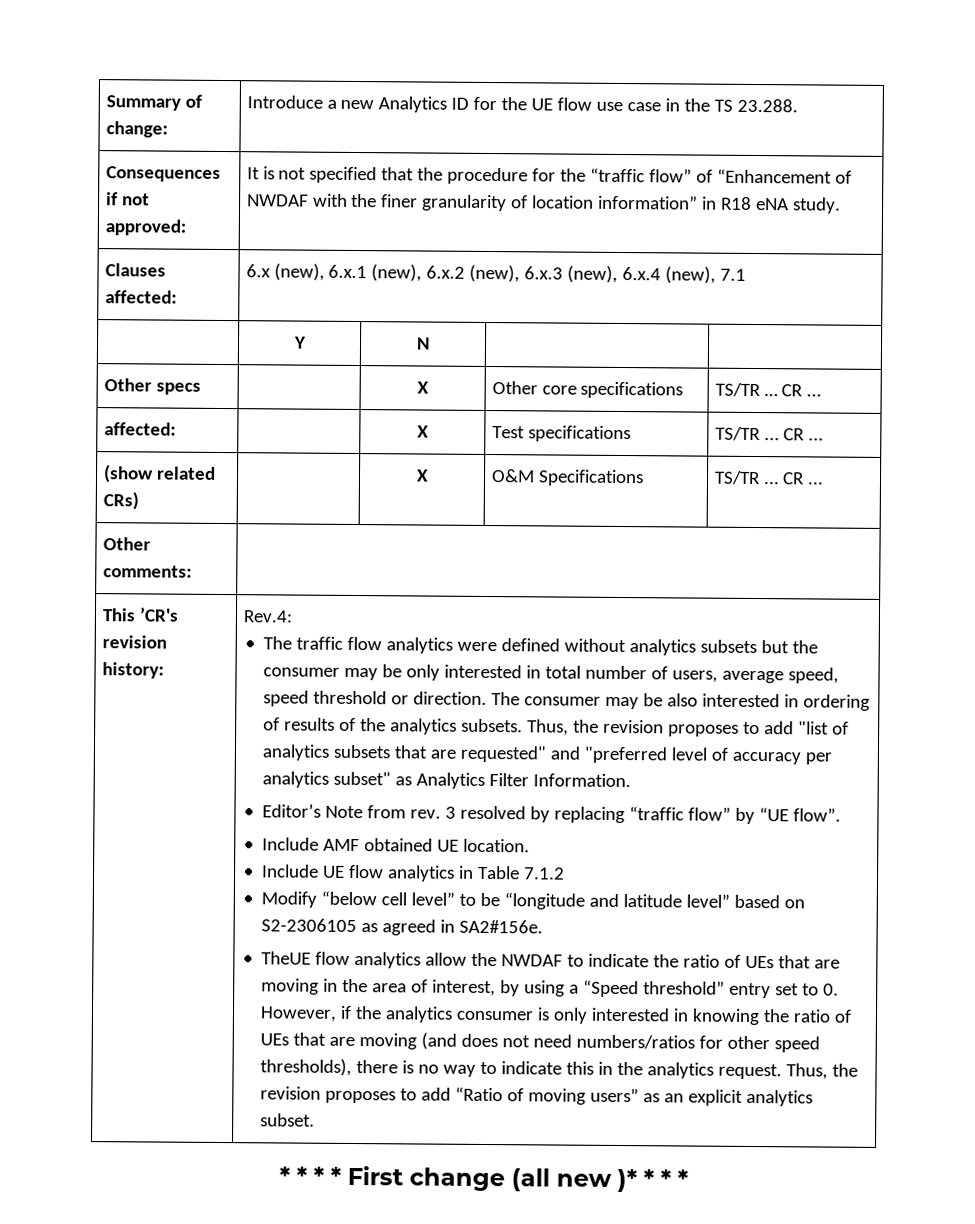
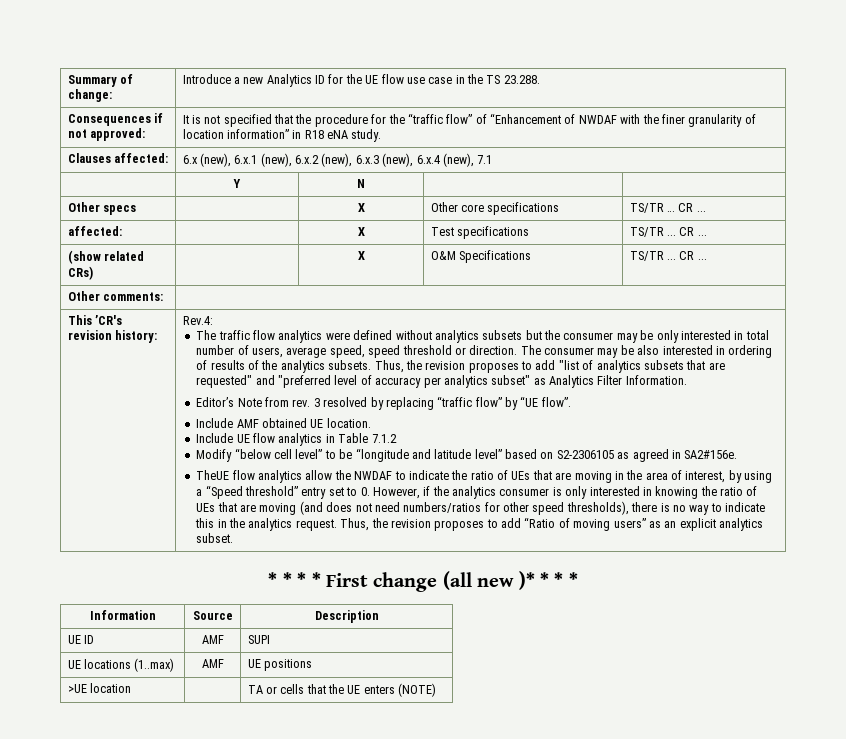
(689, 1178) none -> [89,610,156,620] [192,611,233,620] [314,610,379,623] [67,635,94,644] [201,635,224,644] [247,635,270,644] [67,658,175,672] [201,659,224,668] [247,659,312,671] [67,683,131,693] [247,683,437,697] // Information | Source | Description // UE ID | AMF | SUPI // UE locations (1..max) | AMF | UE positions // >UE location | | TA or cells that the UE enters (NOTE)

